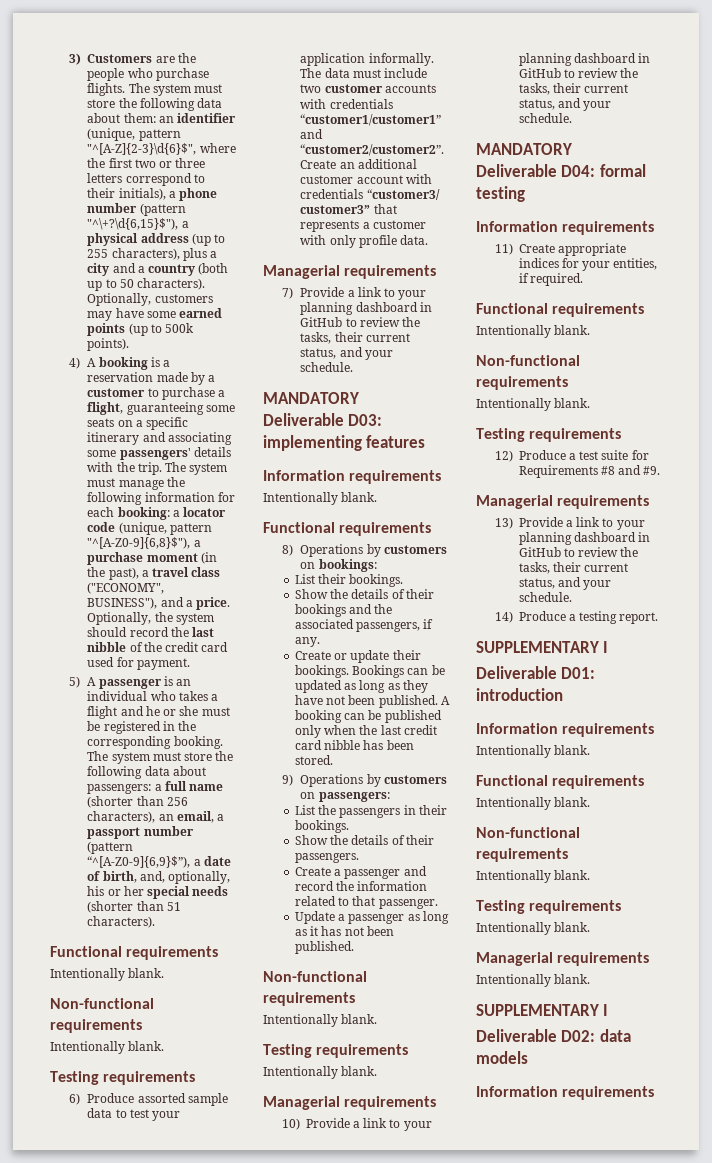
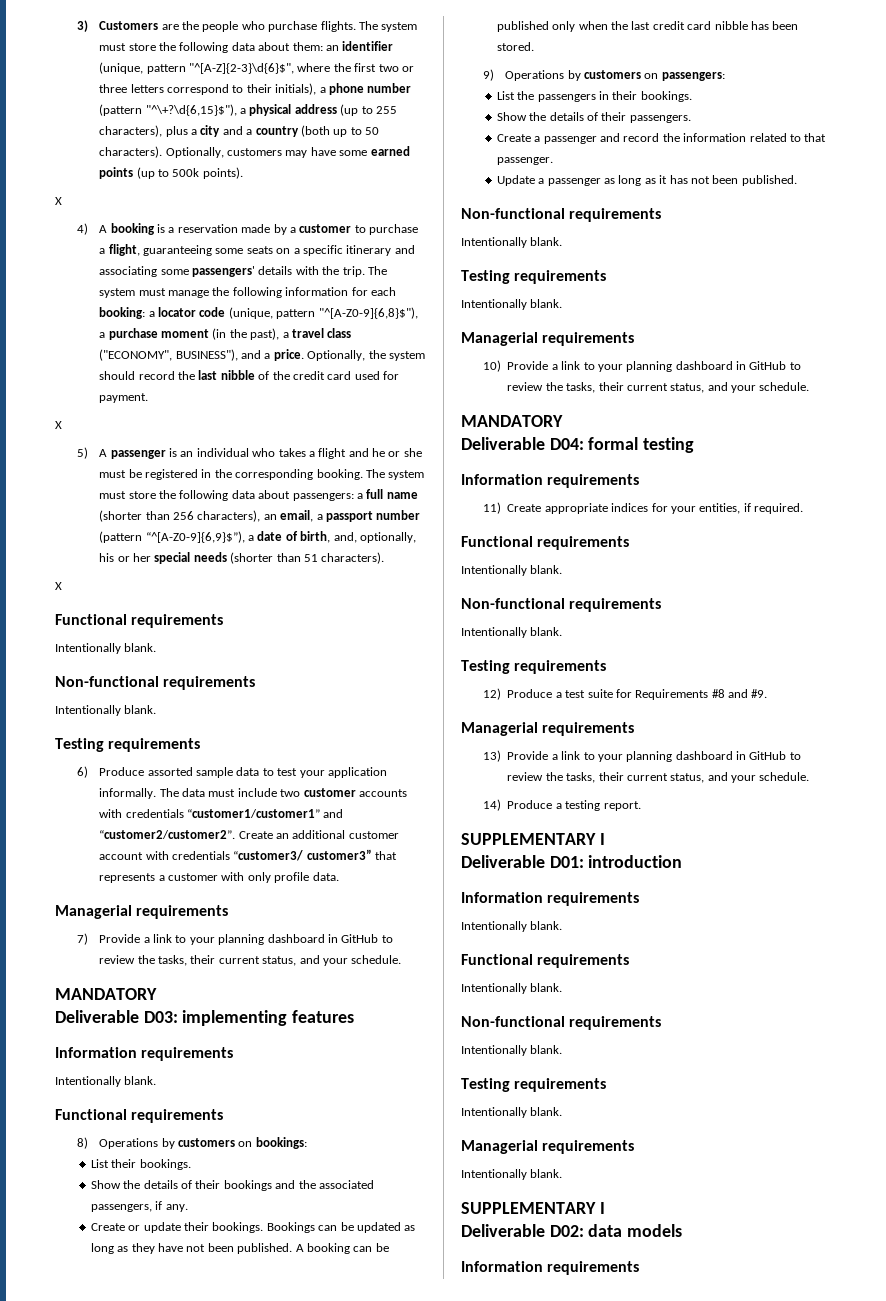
(130, 344) none -> [55,197,62,205] // X
(190, 664) none -> [55,421,62,429] // X
(156, 922) none -> [55,582,62,590] // X

